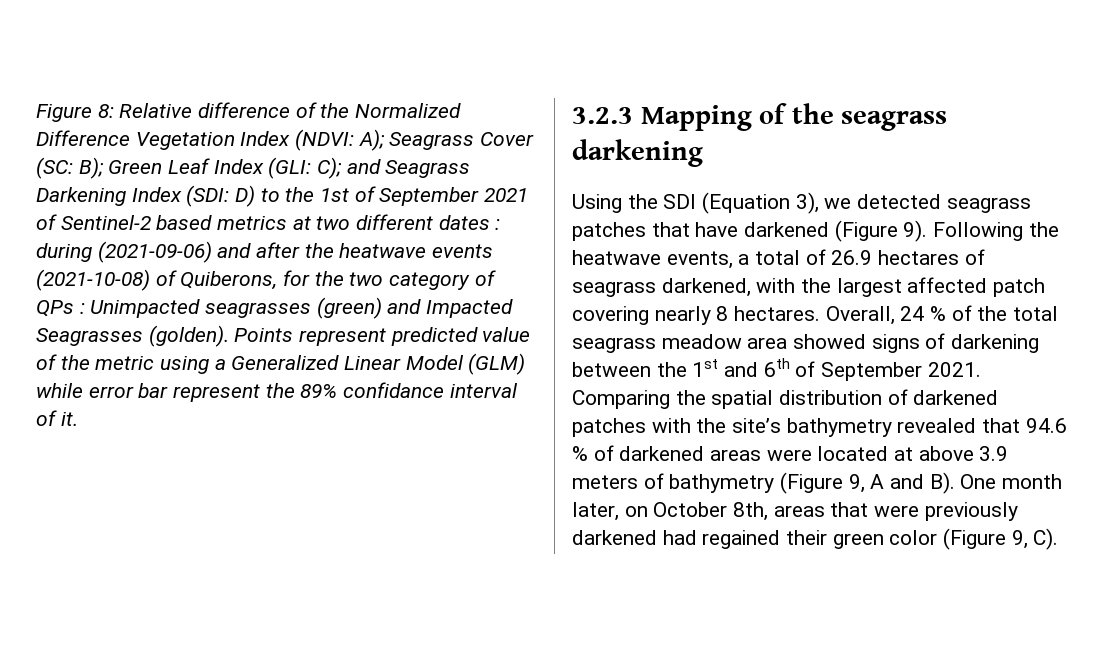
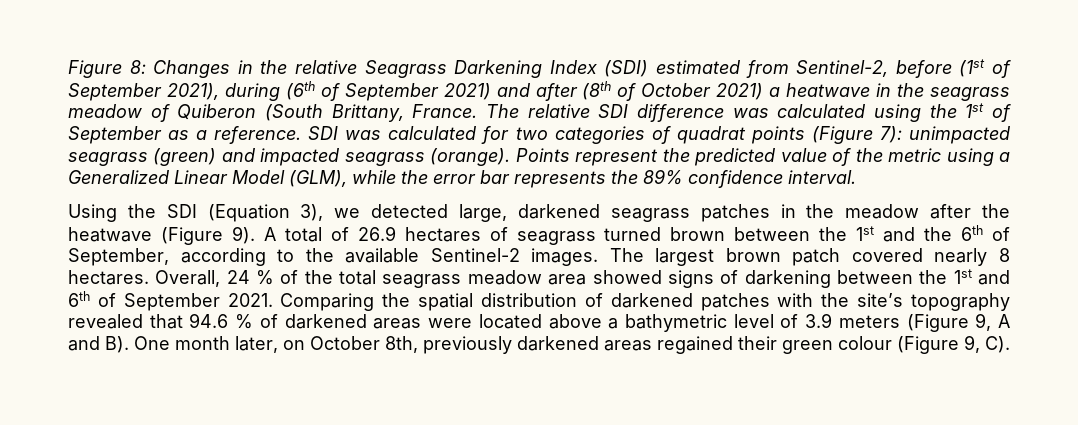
[119,102,462,118] [36,129,535,151] [36,157,471,179] [36,185,529,207] [36,214,501,230] [36,241,494,263] [36,269,496,291] [36,297,514,319] [36,325,229,347] Relative difference of the Normalized Difference Vegetation Index (NDVI: A); Seagrass Cover (SC: B); Green Leaf Index (GLI: C); and Seagrass Darkening Index (SDI: D) to the 1st of September 2021 of Sentinel-2 based metrics at two different dates : during (2021-09-06) and after the heatwave events (2021-10-08) of Quiberons, for the two category of QPs : Unimpacted seagrasses (green) and Impacted Seagrasses (golden). -> [153,59,1012,78] [68,81,1011,101] [68,103,1011,122] [68,126,1011,144] [68,148,511,166] Changes in the relative Seagrass Darkening Index (SDI) estimated from Sentinel-2, before (1st of September 2021), during (6th of September 2021) and after (8th of October 2021) a heatwave in the seagrass meadow of Quiberon (South Brittany, France. The relative SDI difference was calculated using the 1st of September as a reference. SDI was calculated for two categories of quadrat points (Figure 7): unimpacted seagrass (green) and impacted seagrass (orange).
(387, 337) none -> [662,148,690,162] the
[468,353,526,375] [36,383,83,398] (GLM) while -> [289,170,428,187] (GLM), while the
[173,384,261,402] represent -> [514,171,606,188] represents
[343,382,518,398] [36,410,78,426] [572,103,948,131] [572,139,703,167] confidance interval of it. // 3.2.3 Mapping of the seagrass darkening -> [688,170,856,188] confidence interval.
[946,197,1031,213] [572,220,1059,242] [572,250,750,269] seagrass patches that have darkened (Figure 9). Following the heatwave events, a -> [459,204,1011,222] [68,226,276,245] large, darkened seagrass patches in the meadow after the heatwave (Figure 9). A
[661,277,1046,297] [572,306,649,325] darkened, with the largest affected patch covering -> [604,225,1011,242] [68,248,923,266] turned brown between the 1st and the 6th of September, according to the available Sentinel-2 images. The largest brown patch covered
[786,418,892,437] bathymetry -> [911,293,1011,311] topography
[894,446,1009,461] [572,473,775,493] at above 3.9 meters of bathymetry -> [548,313,900,332] above a bathymetric level of 3.9 meters
[773,502,920,517] areas that were -> (418, 344) none
[662,530,697,545] had -> [604,340,652,351] areas
[889,530,938,545] color -> [838,336,892,350] colour

